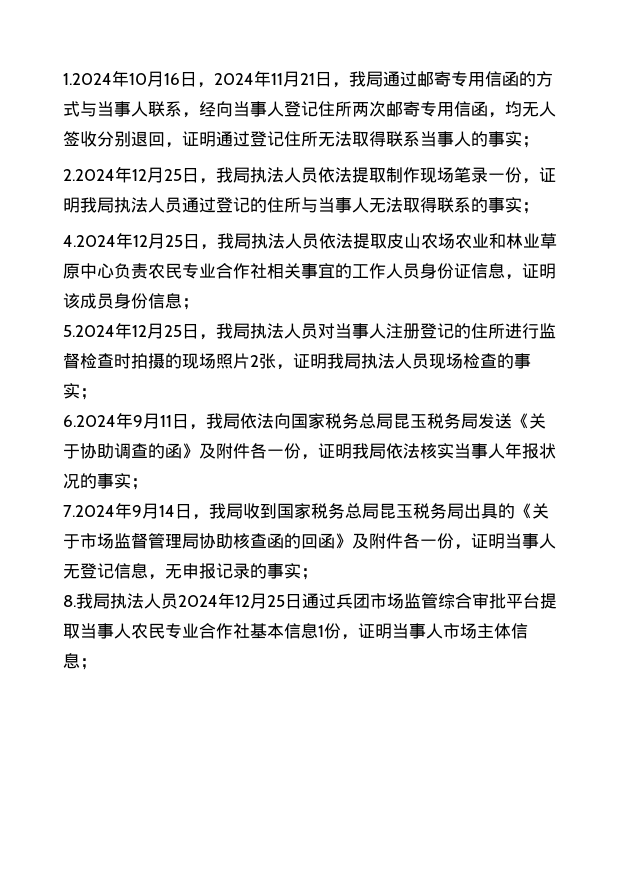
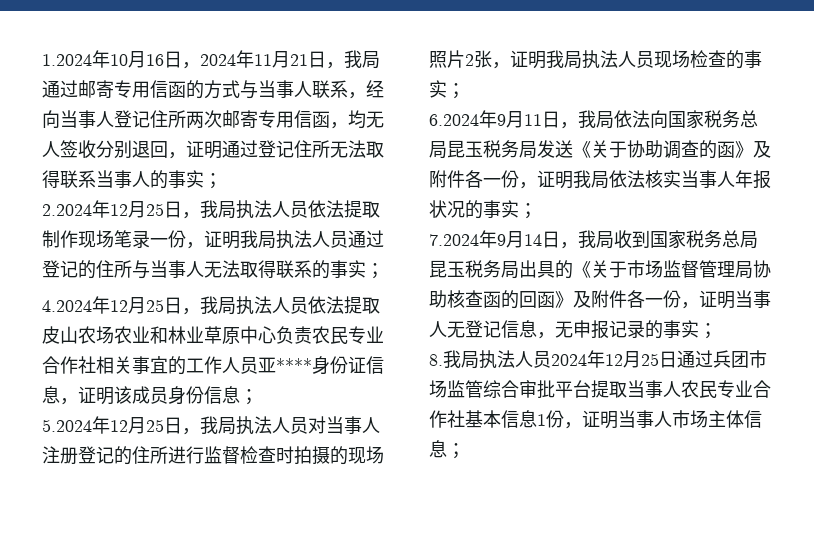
(420, 271) none -> [258,357,312,373] 亚****

